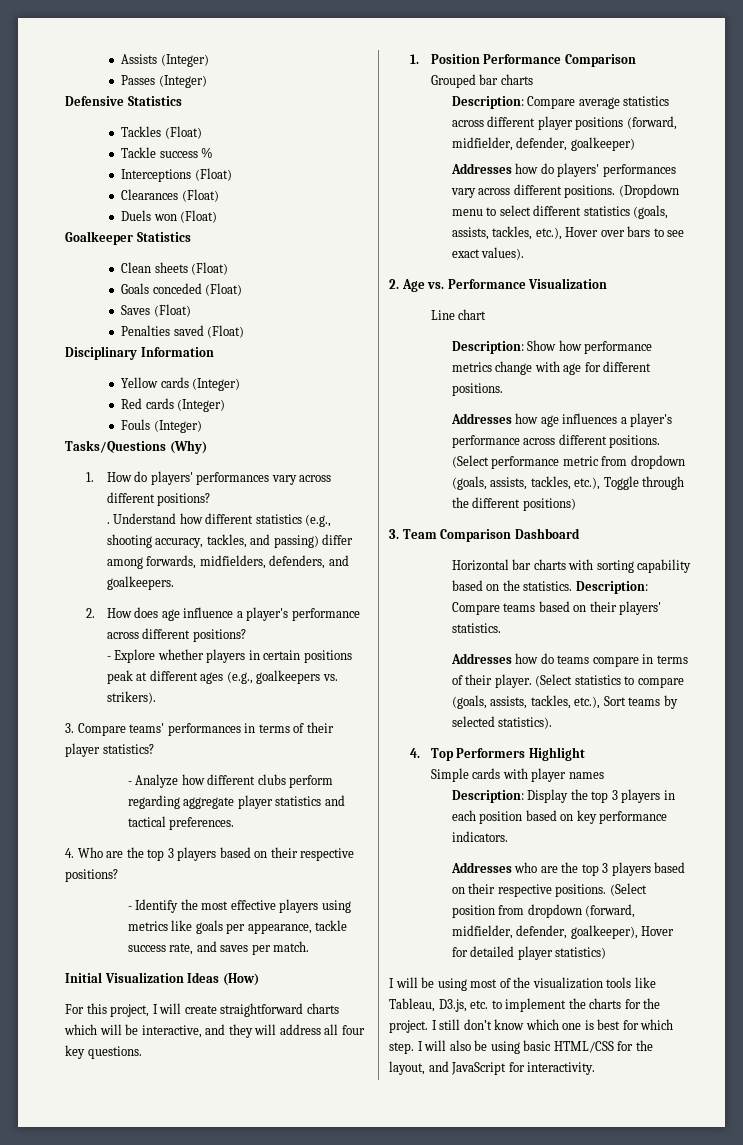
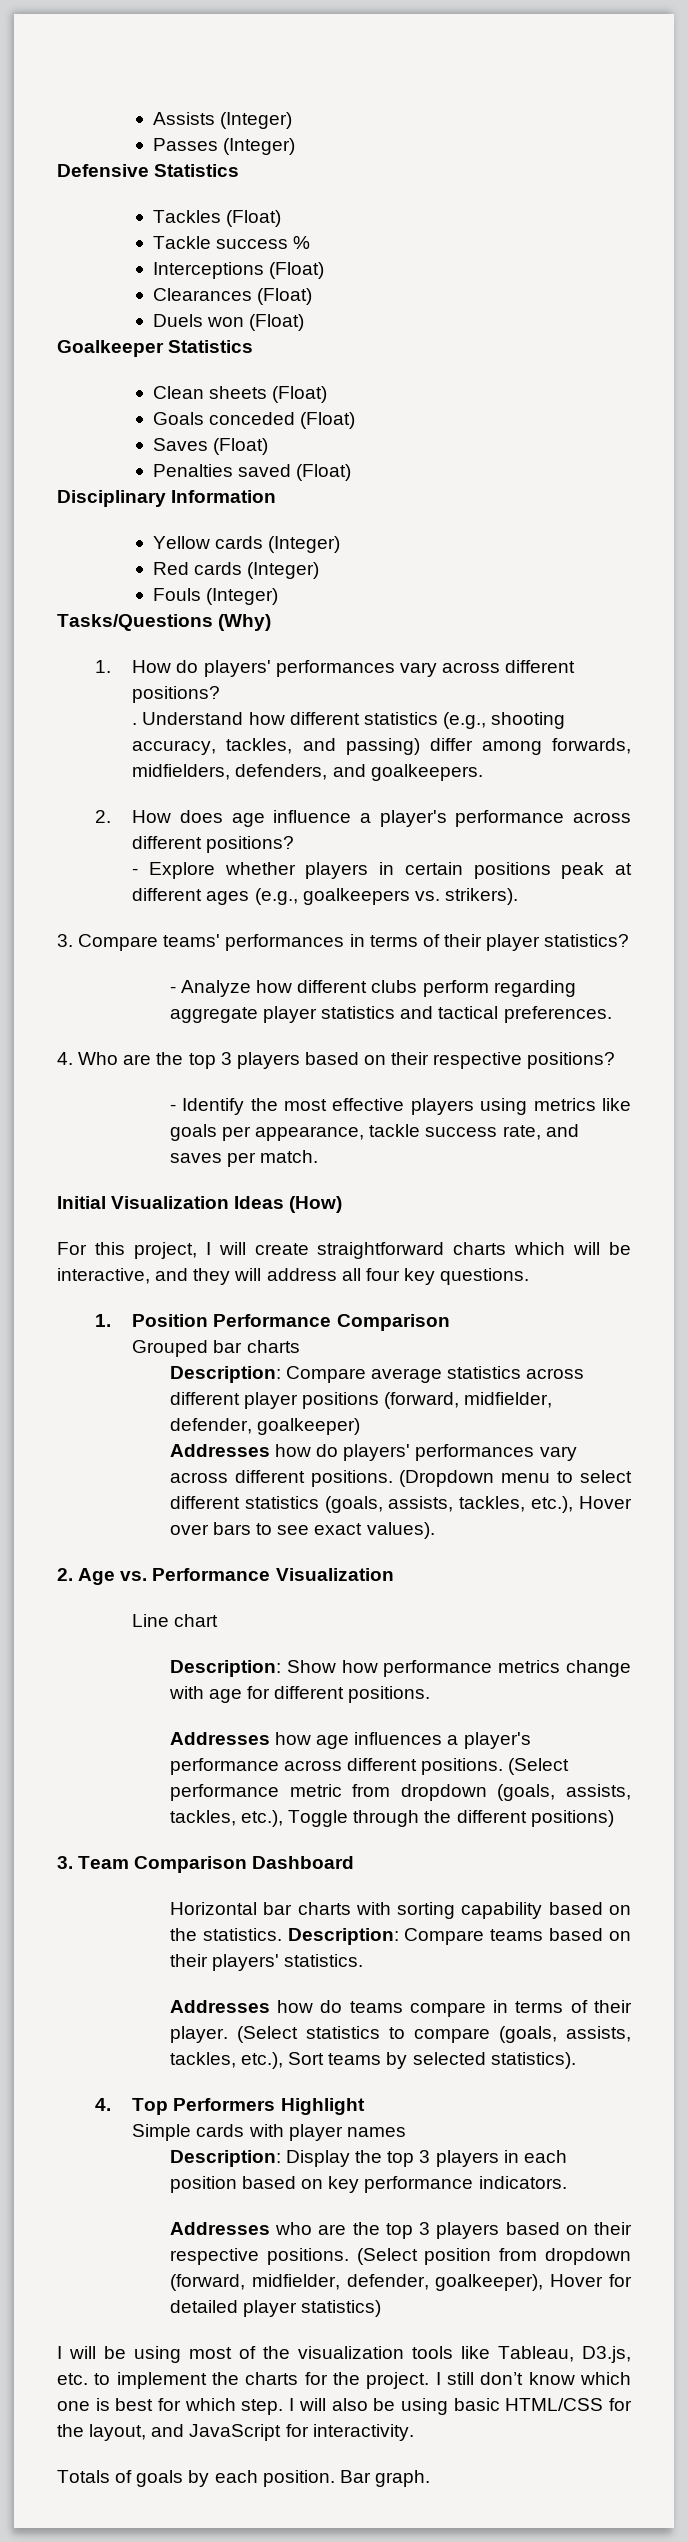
(596, 1068) none -> [57,2470,430,2487] // Totals of goals by each position. Bar graph.

